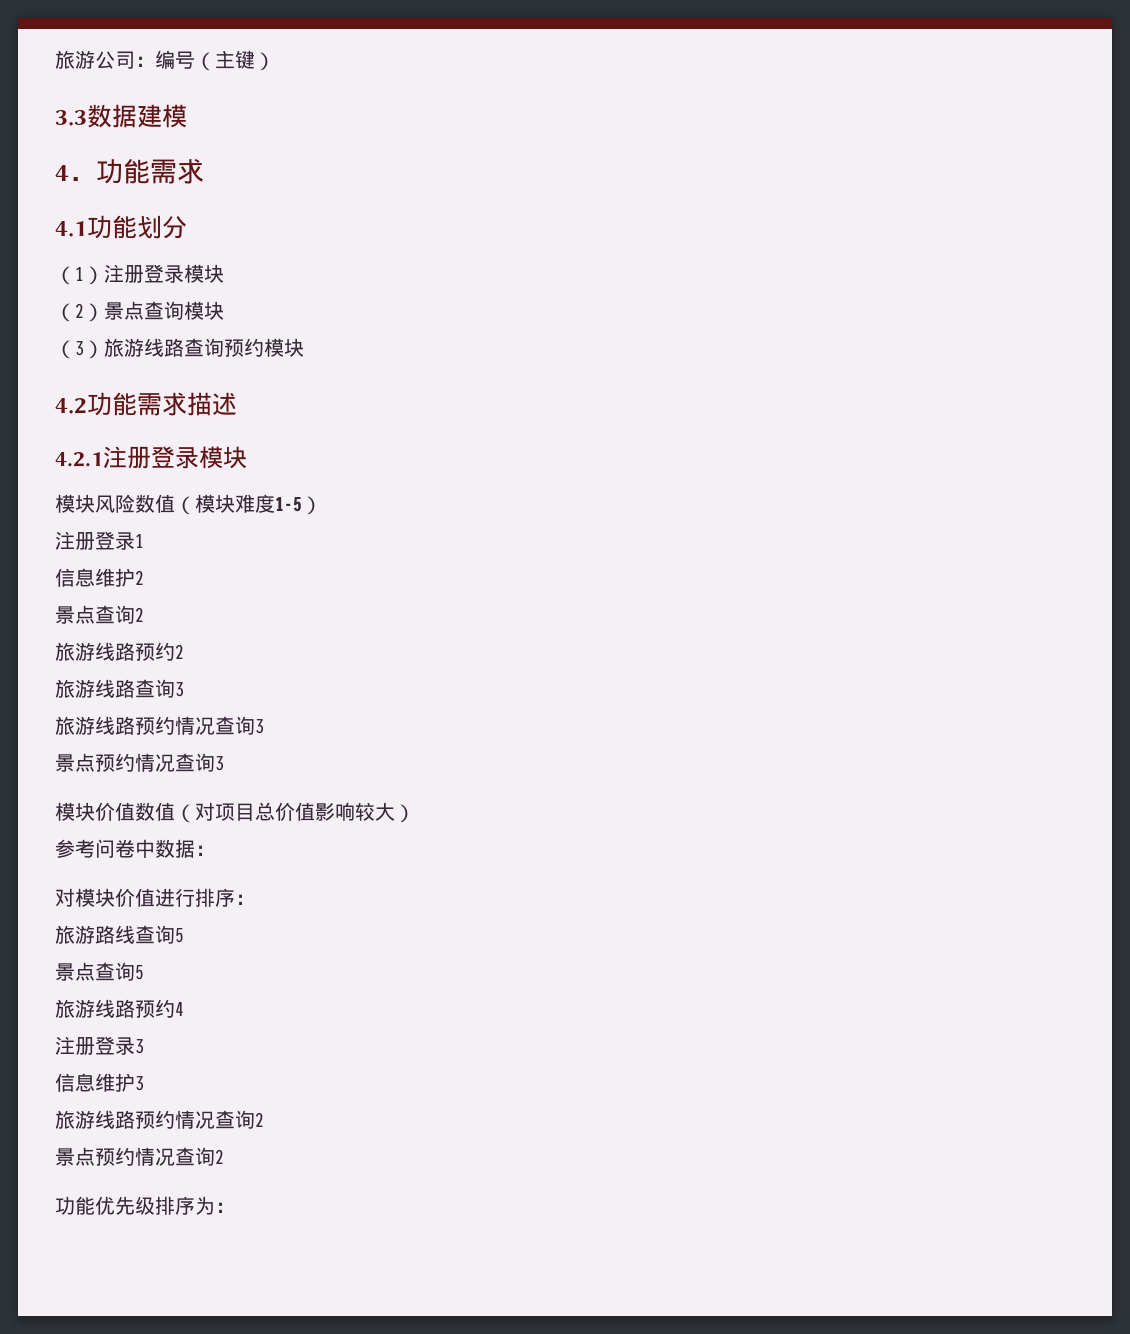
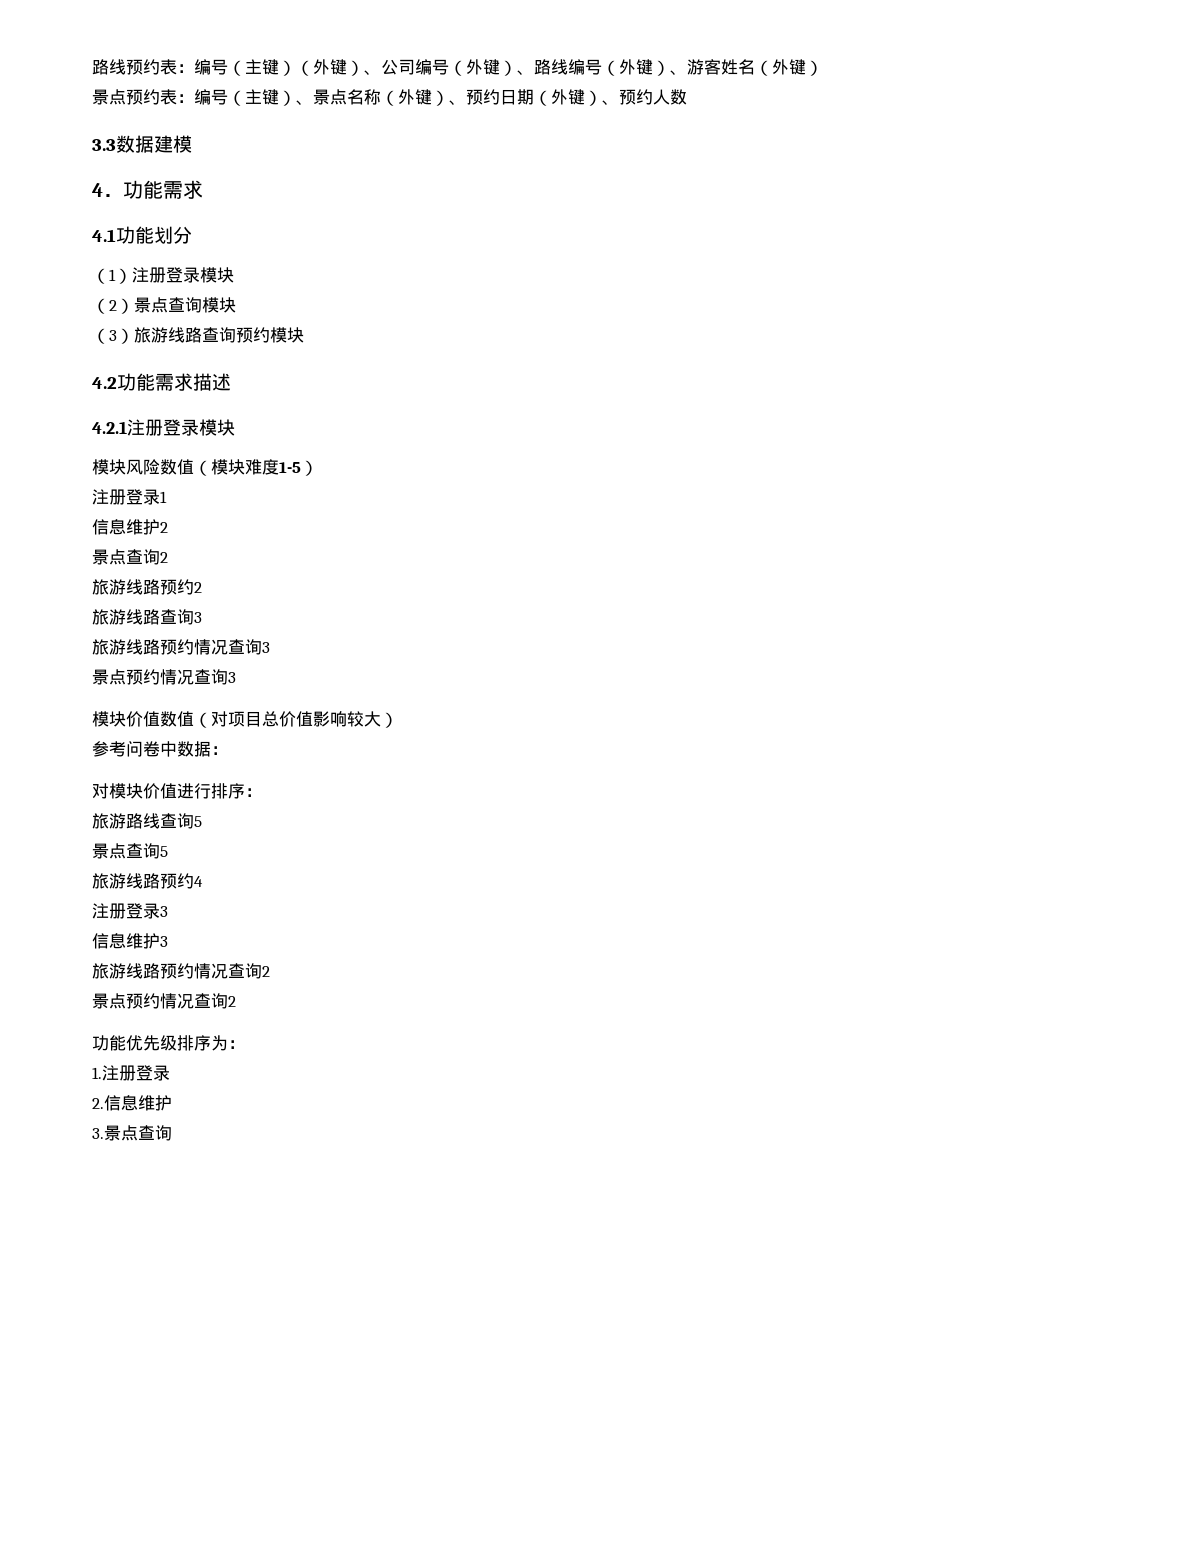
[55,50,275,71] 旅游公司：编号（主键） -> [92,59,823,76] [92,89,687,106] 路线预约表：编号（主键）（外键）、公司编号（外键）、路线编号（外键）、游客姓名（外键） // 景点预约表：编号（主键）、景点名称（外键）、预约日期（外键）、预约人数
(235, 1207) none -> [92,1065,170,1081] [92,1095,172,1111] [92,1125,172,1141] // 1.注册登录 // 2.信息维护 // 3.景点查询

